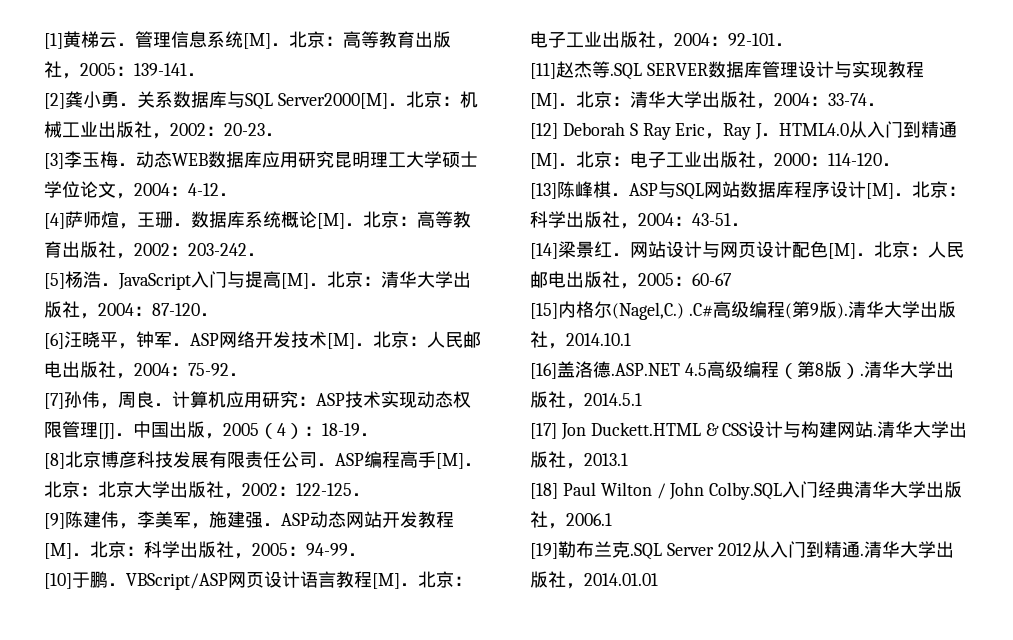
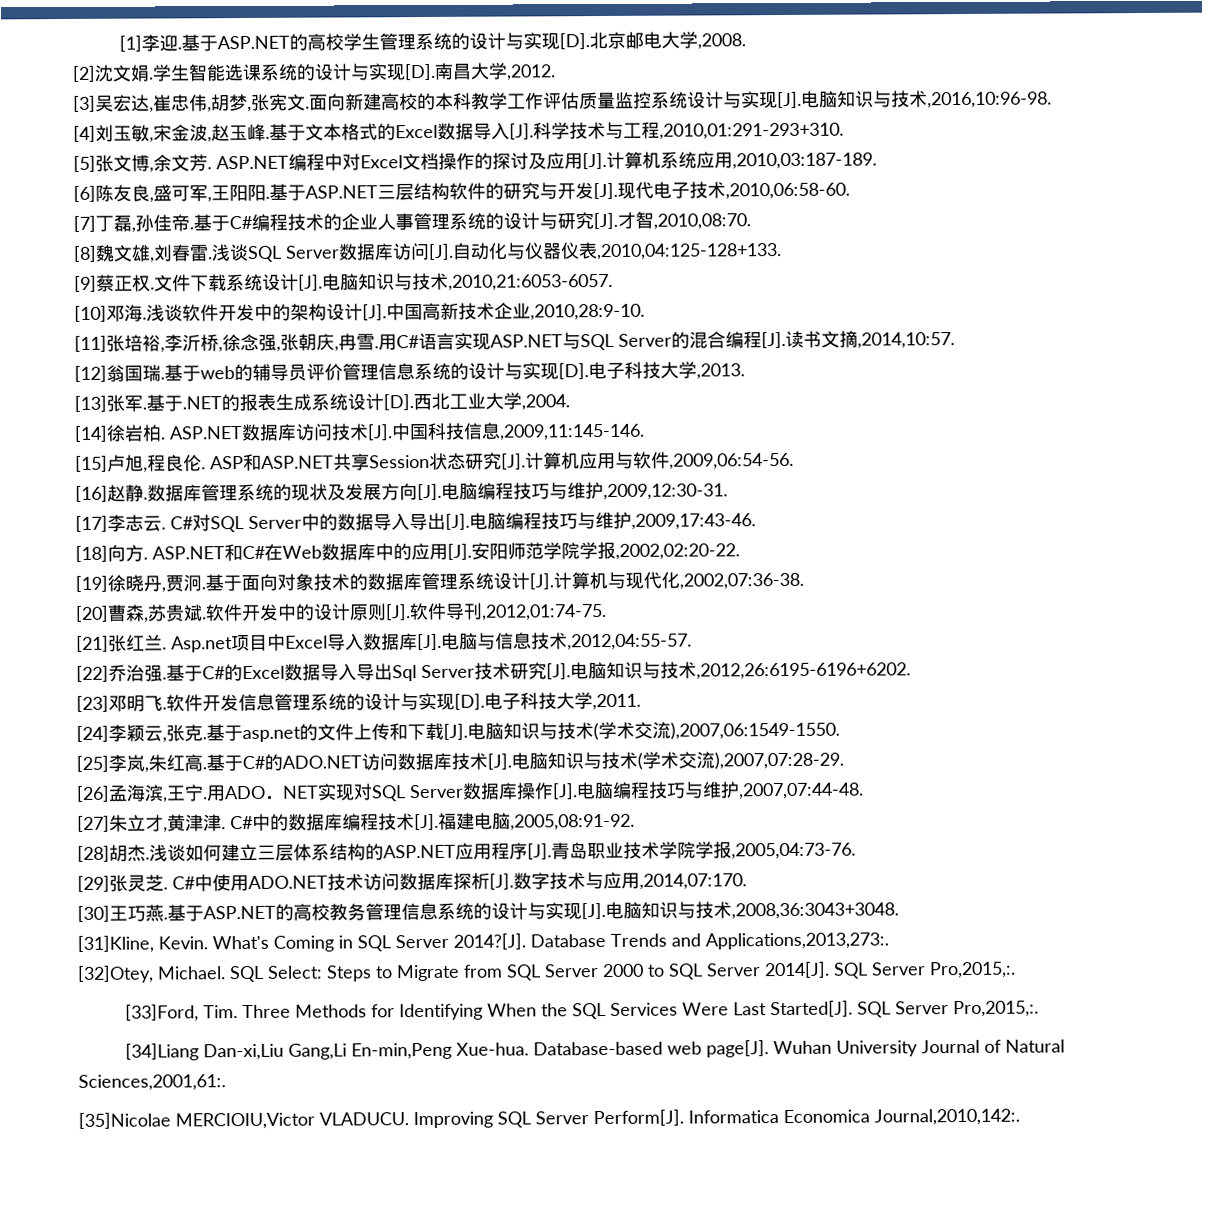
[63,31,451,49] [44,61,205,79] [44,91,478,110] [44,121,283,139] [44,151,478,169] [44,181,237,199] [44,211,471,229] [44,241,265,259] [44,271,471,290] [44,301,218,319] [44,331,481,349] [44,361,247,379] [44,391,471,409] [44,421,378,440] [44,451,482,469] [44,481,370,499] [44,511,454,529] [44,541,366,559] [44,571,472,590] [530,31,793,49] [530,61,924,80] [530,91,885,109] [530,121,958,140] [530,151,900,169] [530,181,966,200] [530,211,749,229] [530,241,964,259] [530,271,732,289] [530,301,956,320] [530,331,631,349] [530,361,954,379] [530,391,642,409] [530,421,968,440] [530,451,628,469] [530,481,963,500] [530,511,612,529] [530,541,954,560] [530,571,658,589] 黄梯云．管理信息系统[M]．北京：高等教育出版社，2005：139-141． // [2]龚小勇．关系数据库与SQL Server2000[M]．北京：机械工业出版社，2002：20-23． // [3]李玉梅．动态WEB数据库应用研究昆明理工大学硕士学位论文，2004：4-12． // [4]萨师煊，王珊．数据库系统概论[M]．北京：高等教育出版社，2002：203-242． // [5]杨浩．JavaScript入门与提高[M]．北京：清华大学出版社，2004：87-120． // [6]汪晓平，钟军．ASP网络开发技术[M]．北京：人民邮电出版社，2004：75-92． // [7]孙伟，周良．计算机应用研究：ASP技术实现动态权限管理[J]．中国出版，2005（4）：18-19． // [8]北京博彦科技发展有限责任公司．ASP编程高手[M]．北京：北京大学出版社，2002：122-125． // [9]陈建伟，李美军，施建强．ASP动态网站开发教程[M]．北京：科学出版社，2005：94-99． // [10]于鹏．VBScript/ASP网页设计语言教程[M]．北京：电子工业出版社，2004：92-101． // [11]赵杰等.SQL SERVER数据库管理设计与实现教程[M]．北京：清华大学出版社，2004：33-74． // [12] Deborah S Ray Eric，Ray J．HTML4.0从入门到精通[M]．北京：电子工业出版社，2000：114-120． // [13]陈峰棋．ASP与SQL网站数据库程序设计[M]．北京：科学出版社，2004：43-51． // [14]梁景红．网站设计与网页设计配色[M]．北京：人民邮电出版社，2005：60-67 // [15]内格尔(Nagel,C.) .C#高级编程(第9版).清华大学出版社，2014.10.1 // [16]盖洛德.ASP.NET 4.5高级编程（第8版）.清华大学出版社，2014.5.1 // [17] Jon Duckett.HTML & CSS设计与构建网站.清华大学出版社，2013.1 // [18] Paul Wilton / John Colby.SQL入门经典清华大学出版社，2006.1 // [19]勒布兰克.SQL Server 2012从入门到精通.清华大学出版社，2014.01.01 -> [140,31,746,52] [72,62,556,82] [73,90,1052,113] [73,121,844,143] [73,151,877,173] [73,181,850,203] [73,211,751,233] [73,242,782,263] [74,272,613,292] [74,302,645,322] [74,330,955,353] [74,361,745,382] [74,392,570,412] [74,422,645,442] [75,451,794,473] [75,482,728,502] [75,511,756,533] [75,541,740,562] [75,571,804,593] [75,602,607,623] [76,632,692,653] [76,661,911,682] [76,692,641,712] [76,721,840,743] [76,751,844,773] [76,781,864,803] [77,812,635,833] [77,841,856,862] [77,871,747,892] [77,901,899,922] [77,932,889,953] [77,961,1016,983] [124,1000,1039,1022] [124,1039,1065,1061] [78,1074,226,1091] [78,1108,1020,1130] 李迎.基于ASP.NET的高校学生管理系统的设计与实现[D].北京邮电大学,2008. // [2]沈文娟.学生智能选课系统的设计与实现[D].南昌大学,2012. // [3]吴宏达,崔忠伟,胡梦,张宪文.面向新建高校的本科教学工作评估质量监控系统设计与实现[J].电脑知识与技术,2016,10:96-98. // [4]刘玉敏,宋金波,赵玉峰.基于文本格式的Excel数据导入[J].科学技术与工程,2010,01:291-293+310. // [5]张文博,余文芳. ASP.NET编程中对Excel文档操作的探讨及应用[J].计算机系统应用,2010,03:187-189. // [6]陈友良,盛可军,王阳阳.基于ASP.NET三层结构软件的研究与开发[J].现代电子技术,2010,06:58-60. // [7]丁磊,孙佳帝.基于C#编程技术的企业人事管理系统的设计与研究[J].才智,2010,08:70. // [8]魏文雄,刘春雷.浅谈SQL Server数据库访问[J].自动化与仪器仪表,2010,04:125-128+133. // [9]蔡正权.文件下载系统设计[J].电脑知识与技术,2010,21:6053-6057. // [10]邓海.浅谈软件开发中的架构设计[J].中国高新技术企业,2010,28:9-10. // [11]张培裕,李沂桥,徐念强,张朝庆,冉雪.用C#语言实现ASP.NET与SQL Server的混合编程[J].读书文摘,2014,10:57. // [12]翁国瑞.基于web的辅导员评价管理信息系统的设计与实现[D].电子科技大学,2013. // [13]张军.基于.NET的报表生成系统设计[D].西北工业大学,2004. // [14]徐岩柏. ASP.NET数据库访问技术[J].中国科技信息,2009,11:145-146. // [15]卢旭,程良伦. ASP和ASP.NET共享Session状态研究[J].计算机应用与软件,2009,06:54-56. // [16]赵静.数据库管理系统的现状及发展方向[J].电脑编程技巧与维护,2009,12:30-31. // [17]李志云. C#对SQL Server中的数据导入导出[J].电脑编程技巧与维护,2009,17:43-46. // [18]向方. ASP.NET和C#在Web数据库中的应用[J].安阳师范学院学报,2002,02:20-22. // [19]徐晓丹,贾泂.基于面向对象技术的数据库管理系统设计[J].计算机与现代化,2002,07:36-38. // [20]曹森,苏贵斌.软件开发中的设计原则[J].软件导刊,2012,01:74-75. // [21]张红兰. Asp.net项目中Excel导入数据库[J].电脑与信息技术,2012,04:55-57. // [22]乔治强.基于C#的Excel数据导入导出Sql Server技术研究[J].电脑知识与技术,2012,26:6195-6196+6202. // [23]邓明飞.软件开发信息管理系统的设计与实现[D].电子科技大学,2011. // [24]李颖云,张克.基于asp.net的文件上传和下载[J].电脑知识与技术(学术交流),2007,06:1549-1550. // [25]李岚,朱红高.基于C#的ADO.NET访问数据库技术[J].电脑知识与技术(学术交流),2007,07:28-29. // [26]孟海滨,王宁.用ADO．NET实现对SQL Server数据库操作[J].电脑编程技巧与维护,2007,07:44-48. // [27]朱立才,黄津津. C#中的数据库编程技术[J].福建电脑,2005,08:91-92. // [28]胡杰.浅谈如何建立三层体系结构的ASP.NET应用程序[J].青岛职业技术学院学报,2005,04:73-76. // [29]张灵芝. C#中使用ADO.NET技术访问数据库探析[J].数字技术与应用,2014,07:170. // [30]王巧燕.基于ASP.NET的高校教务管理信息系统的设计与实现[J].电脑知识与技术,2008,36:3043+3048. // [31]Kline, Kevin. What's Coming in SQL Server 2014?[J]. Database Trends and Applications,2013,273:. // [32]Otey, Michael. SQL Select: Steps to Migrate from SQL Server 2000 to SQL Server 2014[J]. SQL Server Pro,2015,:. // [33]Ford, Tim. Three Methods for Identifying When the SQL Services Were Last Started[J]. SQL Server Pro,2015,:. // [34]Liang Dan-xi,Liu Gang,Li En-min,Peng Xue-hua. Database-based web page[J]. Wuhan University Journal of Natural Sciences,2001,61:. // [35]Nicolae MERCIOIU,Victor VLADUCU. Improving SQL Server Perform[J]. Informatica Economica Journal,2010,142:.

